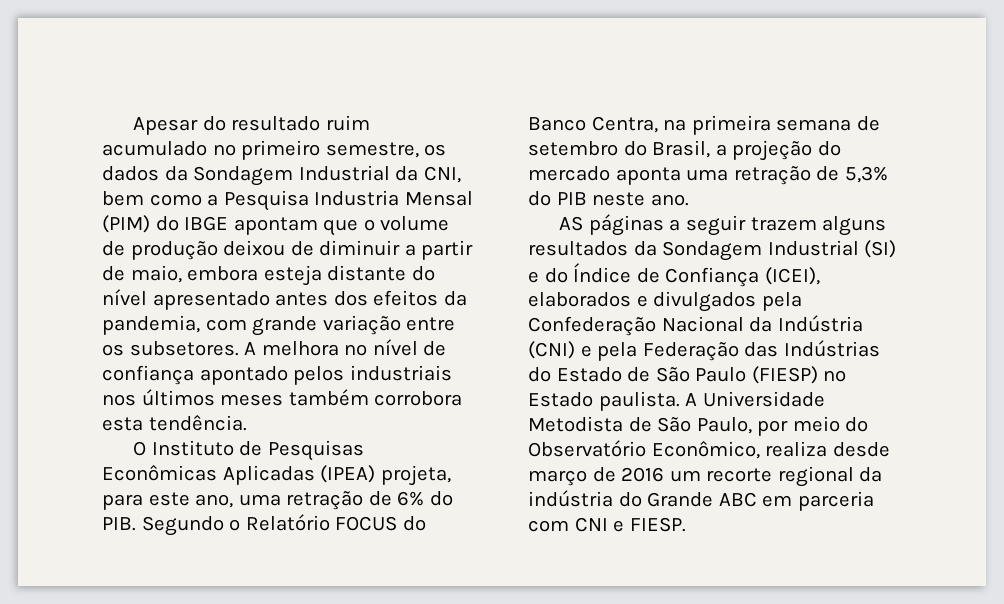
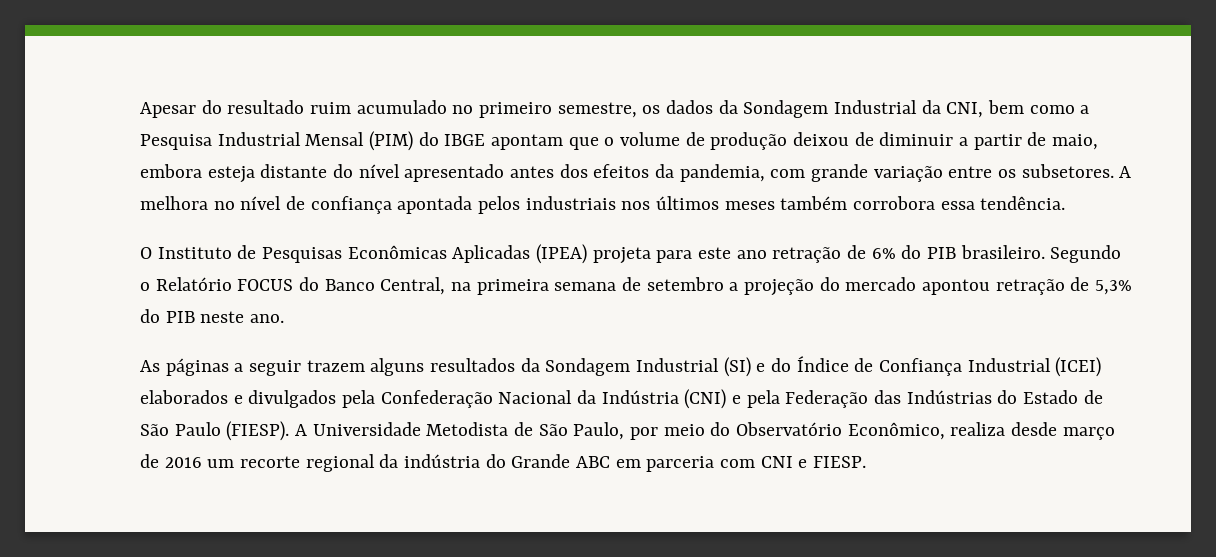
[314,190,400,206] Industria -> [217,132,301,146] Industrial
[199,366,288,385] apontado -> [397,196,473,214] apontada
[102,417,143,431] esta -> [940,201,975,210] essa
[380,465,451,486] projeta, -> [592,247,651,264] projeta
[195,494,281,508] ano, uma -> [736,250,767,259] ano
[102,517,136,531] PIB. -> [927,245,1045,259] PIB brasileiro.
[591,116,658,133] Centra, -> [380,277,446,295] Central,
[623,140,711,158] do Brasil, -> (724, 284) none
[615,167,729,185] aponta uma -> [922,279,991,295] apontou
[559,216,584,231] AS -> [140,360,160,372] As
[764,267,820,285] (ICEI), -> [967,357,1102,377] Industrial (ICEI)
[751,366,847,384] [528,391,680,411] (FIESP) no Estado paulista. -> [226,421,290,441] (FIESP).

